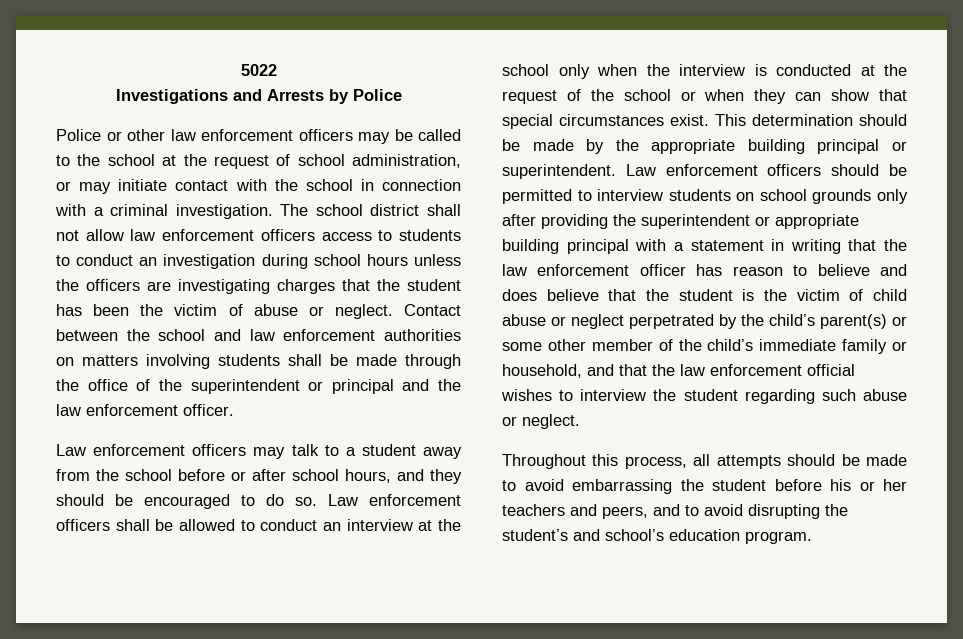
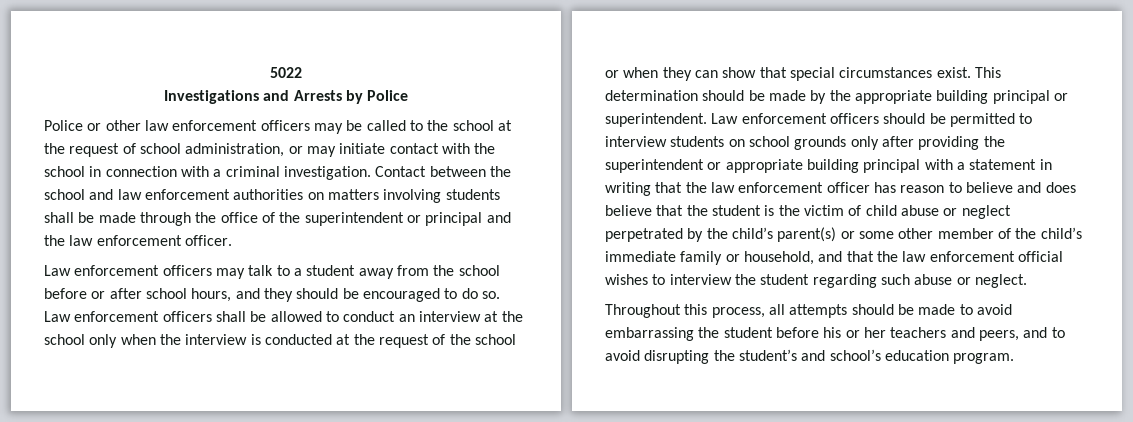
[280,204,461,216] [56,229,462,241] [56,254,462,269] [56,279,461,294] [56,304,393,319] The school district shall not allow law enforcement officers access to students to conduct an investigation during school hours unless the officers are investigating charges that the student has been the victim of abuse or neglect. -> (371, 173) none

